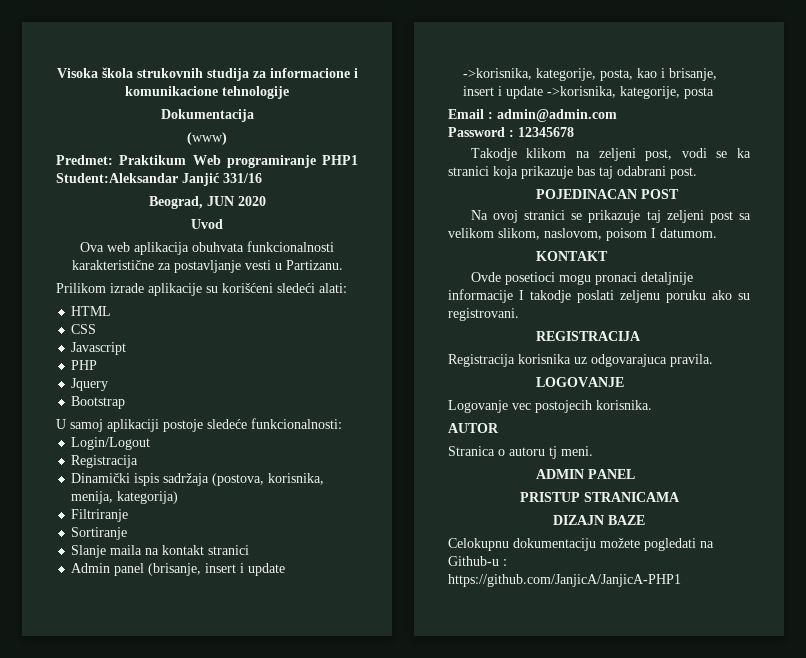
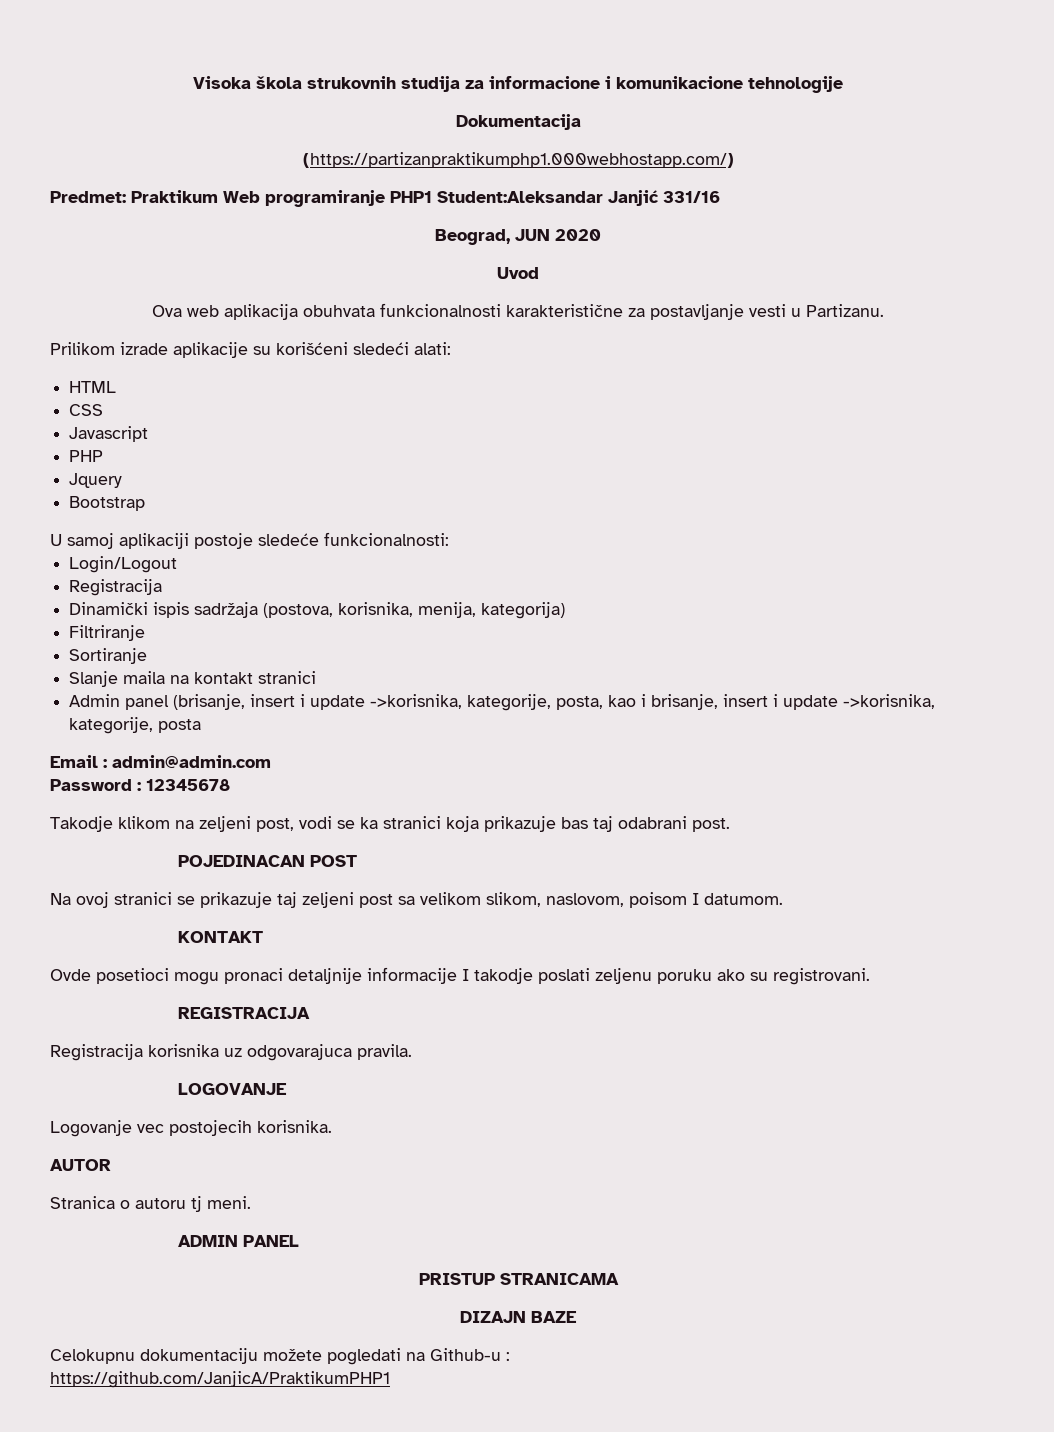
[187,132,227,145] (www) -> [302,152,734,168] (https://partizanpraktikumphp1.000webhostapp.com/)
[448,574,681,587] https://github.com/JanjicA/JanjicA-PHP1 -> [50,1371,390,1388] https://github.com/JanjicA/PraktikumPHP1

